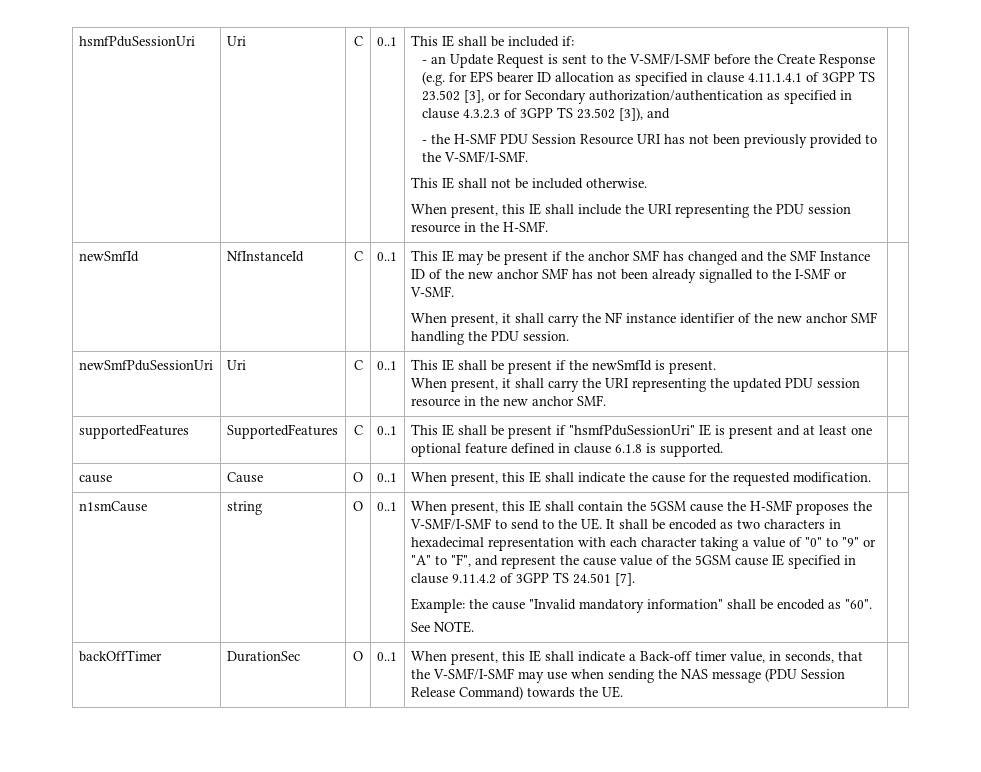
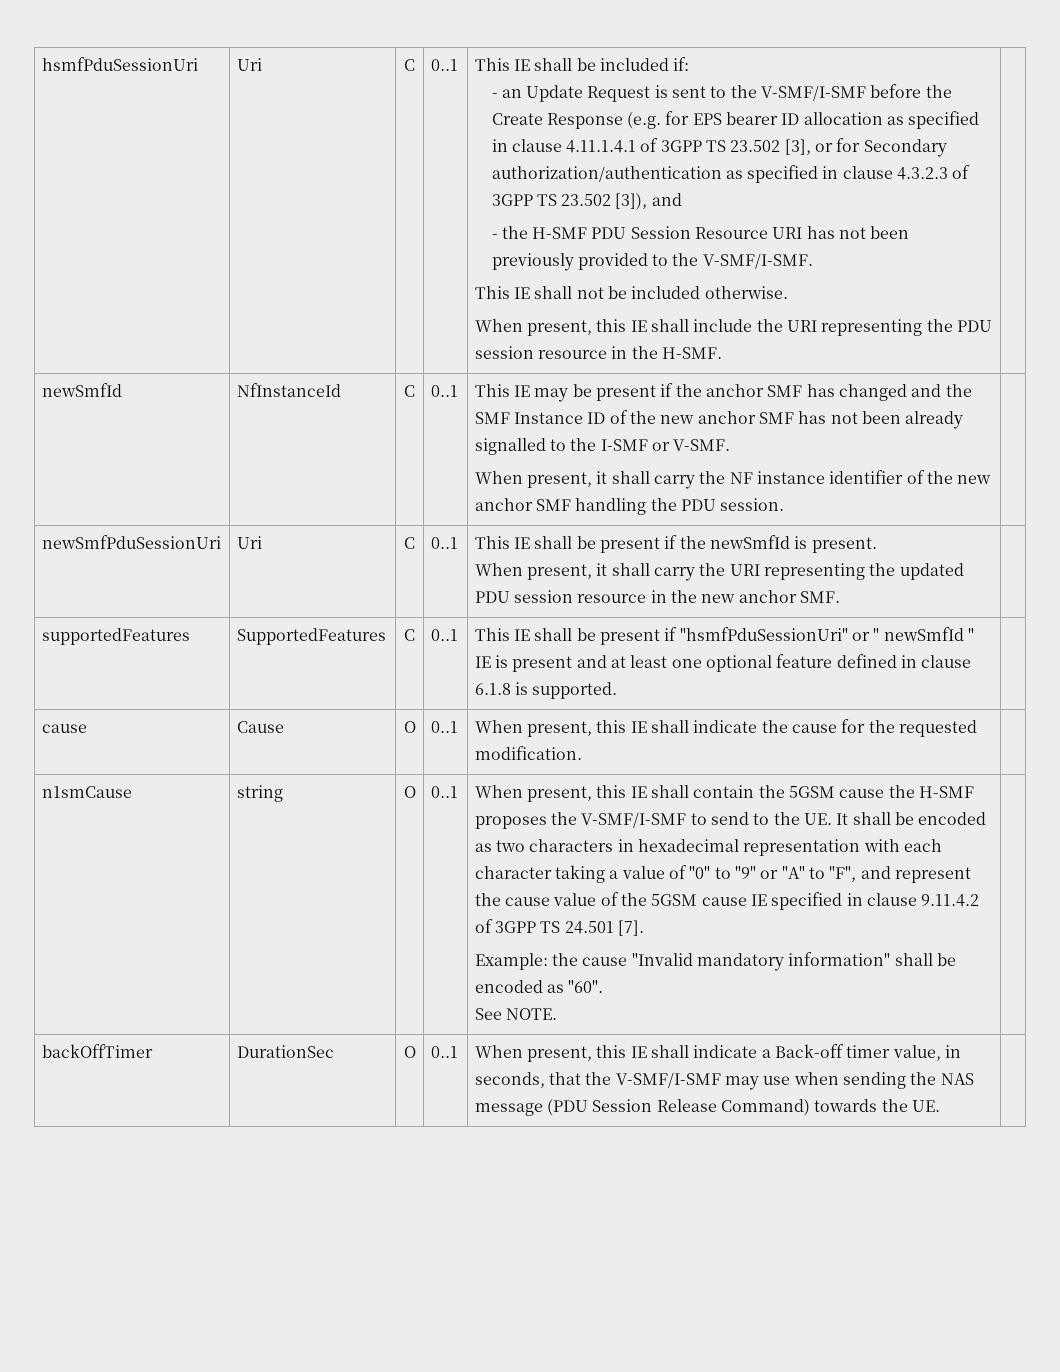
(695, 430) none -> [852,627,974,641] or " newSmfId "

